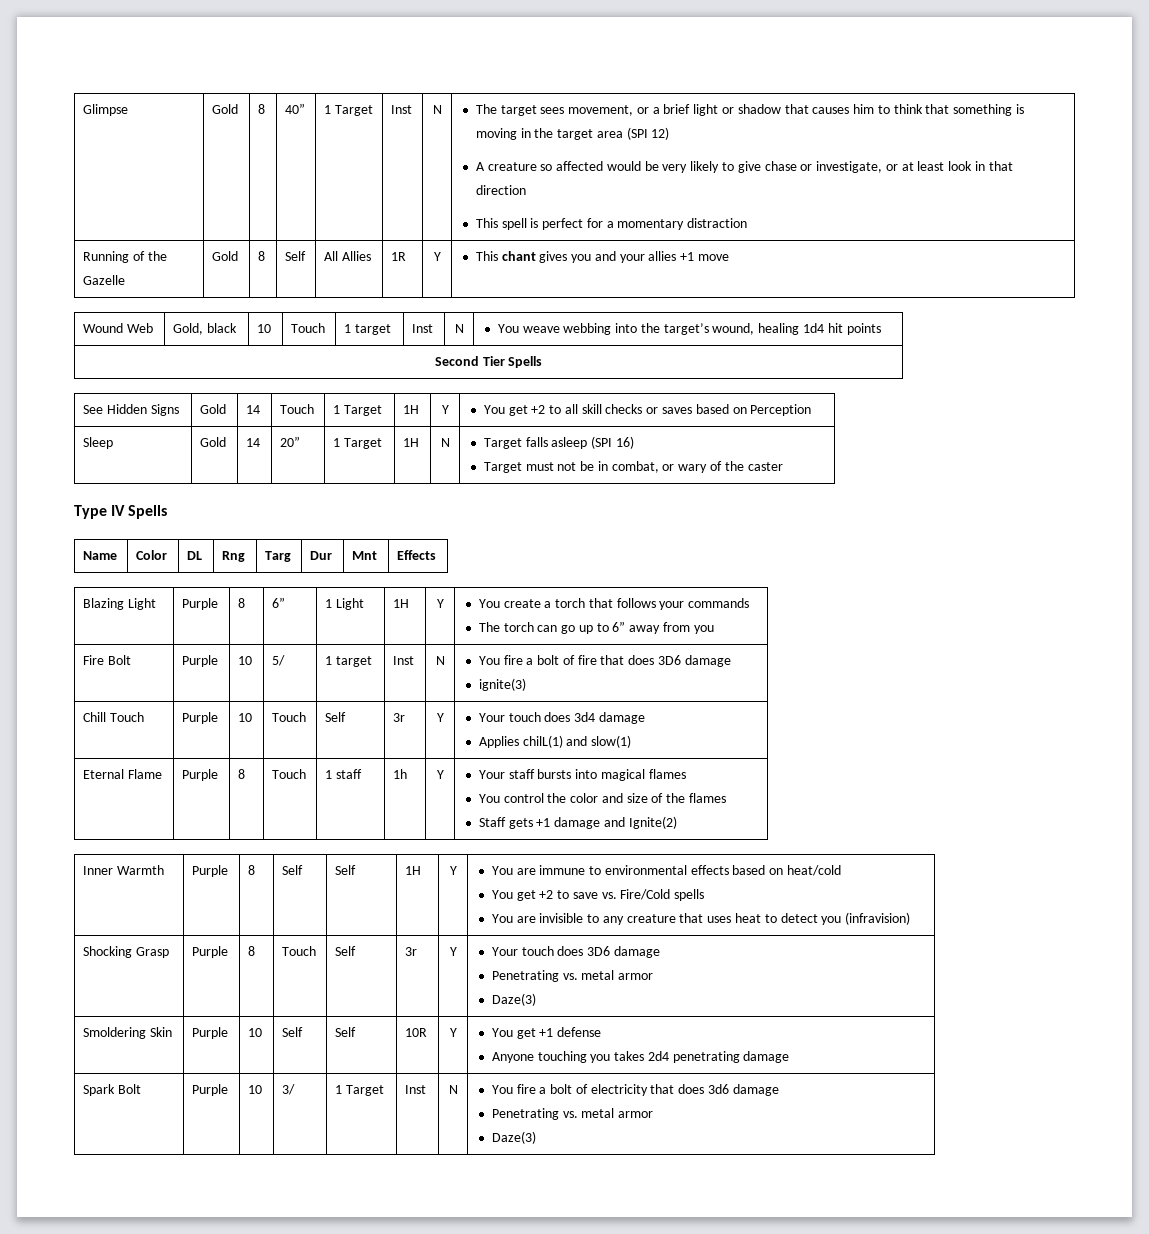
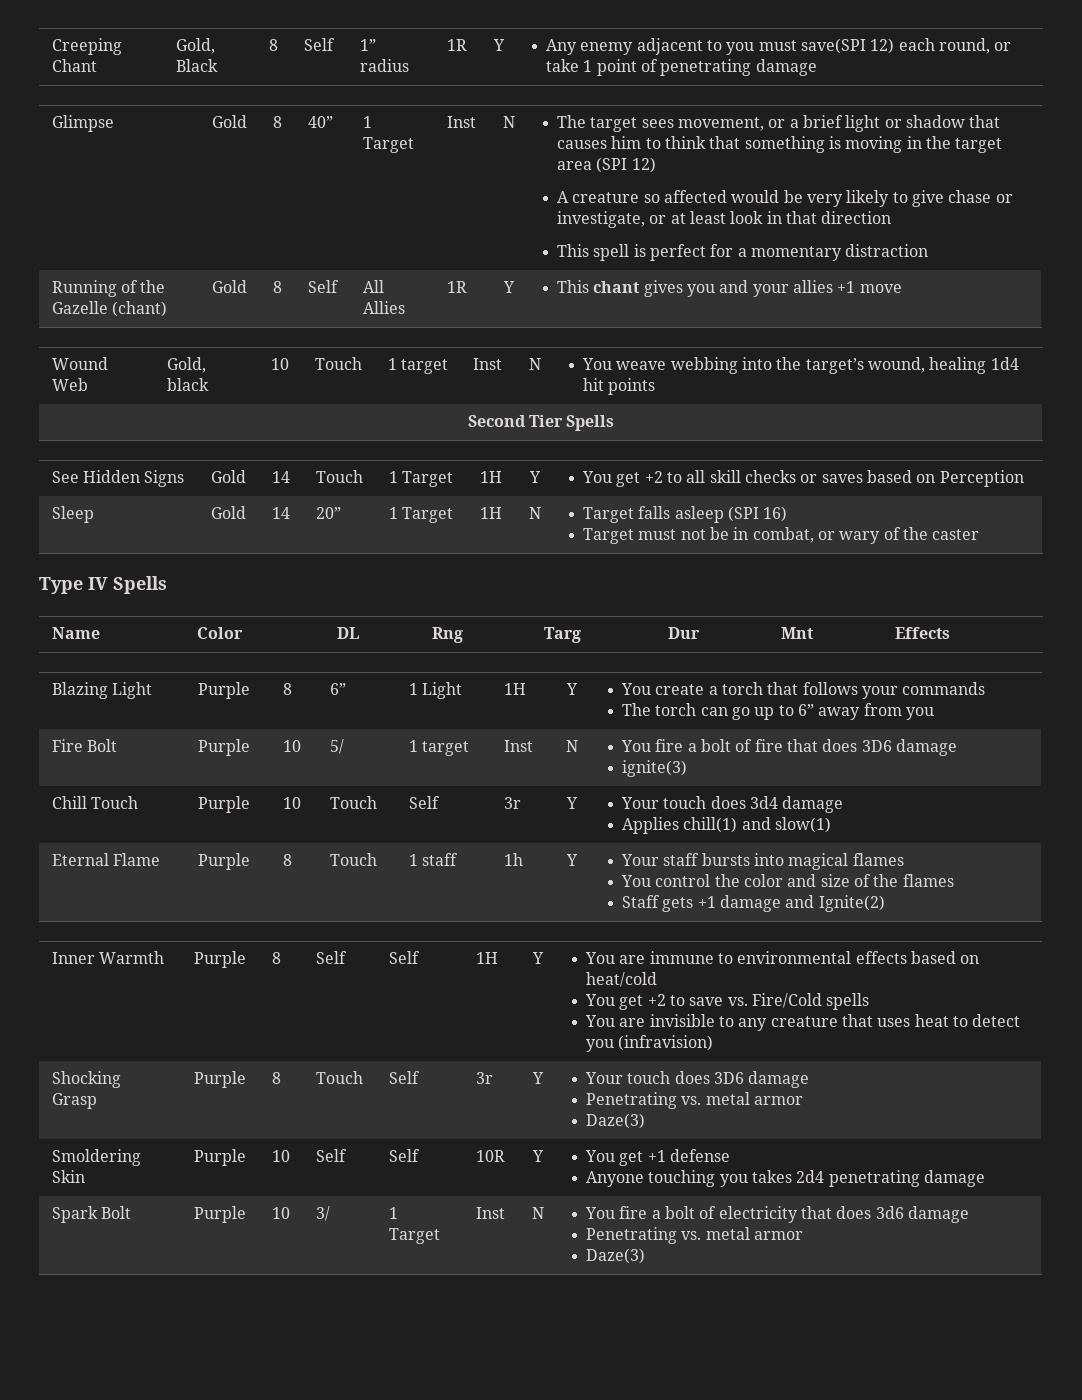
(83, 110) none -> [51,38,122,55] [51,59,97,72] [175,38,215,54] [175,59,218,72] [268,39,278,51] [303,38,335,51] [359,39,376,51] [359,59,409,72] [446,39,467,51] [492,39,505,51] [546,38,1012,55] [546,59,817,76] Creeping Chant | Gold, Black | 8 | Self | 1” radius | 1R | Y | Any enemy adjacent to you must save(SPI 12) each round, or take 1 point of penetrating damage //
(126, 280) none -> [111,301,167,317] (chant)
[522,735,563,748] chilL(1) -> [683,817,738,833] chill(1)

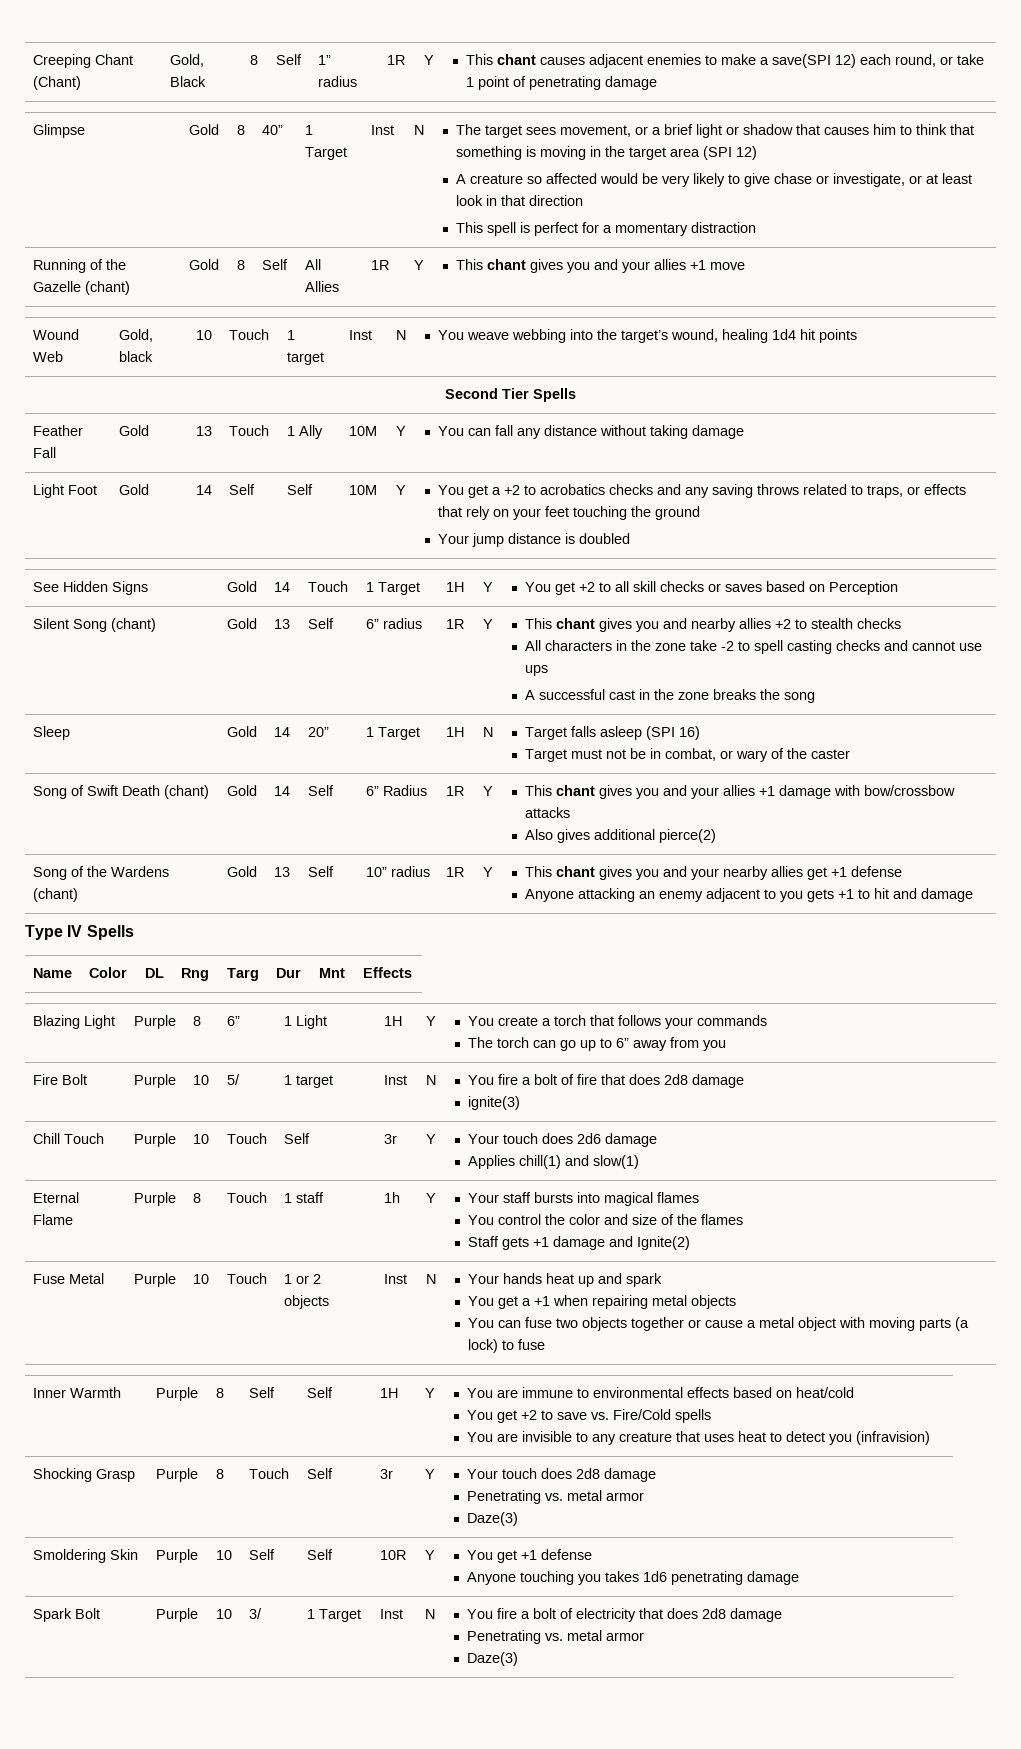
(97, 65) none -> [33,76,82,90] (Chant)
[546,38,797,55] Any enemy adjacent to you must -> [466,54,770,68] This chant causes adjacent enemies to make a
(615, 423) none -> [33,425,84,436] [33,447,57,458] [119,425,150,436] [196,426,213,436] [229,425,270,436] [287,425,324,439] [349,426,378,436] [396,426,406,436] [438,425,745,439] [33,484,98,498] [119,484,150,495] [196,485,213,495] [229,484,256,495] [287,484,314,495] [349,485,378,495] [396,485,406,495] [438,484,967,498] [438,506,701,520] [438,533,631,547] // Feather Fall | Gold | 13 | Touch | 1 Ally | 10M | Y | You can fall any distance without taking damage // Light Foot | Gold | 14 | Self | Self | 10M | Y | You get a +2 to acrobatics checks and any saving throws related to traps, or effects that rely on your feet touching the ground // Your jump distance is doubled
(1024, 478) none -> [33,618,157,632] [227,618,258,629] [274,619,291,629] [308,618,335,629] [366,618,423,629] [446,619,465,629] [483,619,493,629] [525,618,902,632] [525,640,983,654] [525,665,549,676] [525,689,816,703] // Silent Song (chant) | Gold | 13 | Self | 6” radius | 1R | Y | This chant gives you and nearby allies +2 to stealth checks // All characters in the zone take -2 to spell casting checks and cannot use ups // A successful cast in the zone breaks the song
(980, 534) none -> [33,785,210,799] [227,785,258,796] [274,786,291,796] [308,785,335,796] [366,785,428,796] [446,786,465,796] [483,786,493,796] [525,785,956,799] [525,807,571,818] [525,829,717,843] [33,866,170,880] [33,888,79,902] [227,866,258,877] [274,867,291,877] [308,866,335,877] [366,866,431,877] [446,867,465,877] [483,867,493,877] [525,866,903,880] [525,888,974,902] // Song of Swift Death (chant) | Gold | 14 | Self | 6” Radius | 1R | Y | This chant gives you and your allies +1 damage with bow/crossbow attacks // Also gives additional pierce(2) // Song of the Wardens (chant) | Gold | 13 | Self | 10” radius | 1R | Y | This chant gives you and your nearby allies get +1 defense // Anyone attacking an enemy adjacent to you gets +1 to hit and damage
[861,740,892,752] 3D6 -> [664,1074,689,1085] 2d8
[750,796,779,809] 3d4 -> [577,1133,602,1144] 2d6
(885, 903) none -> [33,1273,105,1284] [134,1273,177,1287] [193,1274,210,1284] [227,1273,268,1284] [284,1274,322,1284] [284,1295,330,1309] [384,1274,408,1284] [425,1274,436,1284] [468,1273,663,1287] [468,1295,737,1309] [468,1317,970,1331] [468,1339,546,1353] // Fuse Metal | Purple | 10 | Touch | 1 or 2 objects | Inst | N | Your hands heat up and spark // You get a +1 when repairing metal objects // You can fuse two objects together or cause a metal object with moving parts (a lock) to fuse
[714,1072,745,1084] 3D6 -> [576,1468,601,1479] 2d8
[796,1170,825,1183] 2d4 -> [643,1571,668,1582] 1d6
[875,1206,904,1219] 3d6 -> [702,1608,727,1619] 2d8

